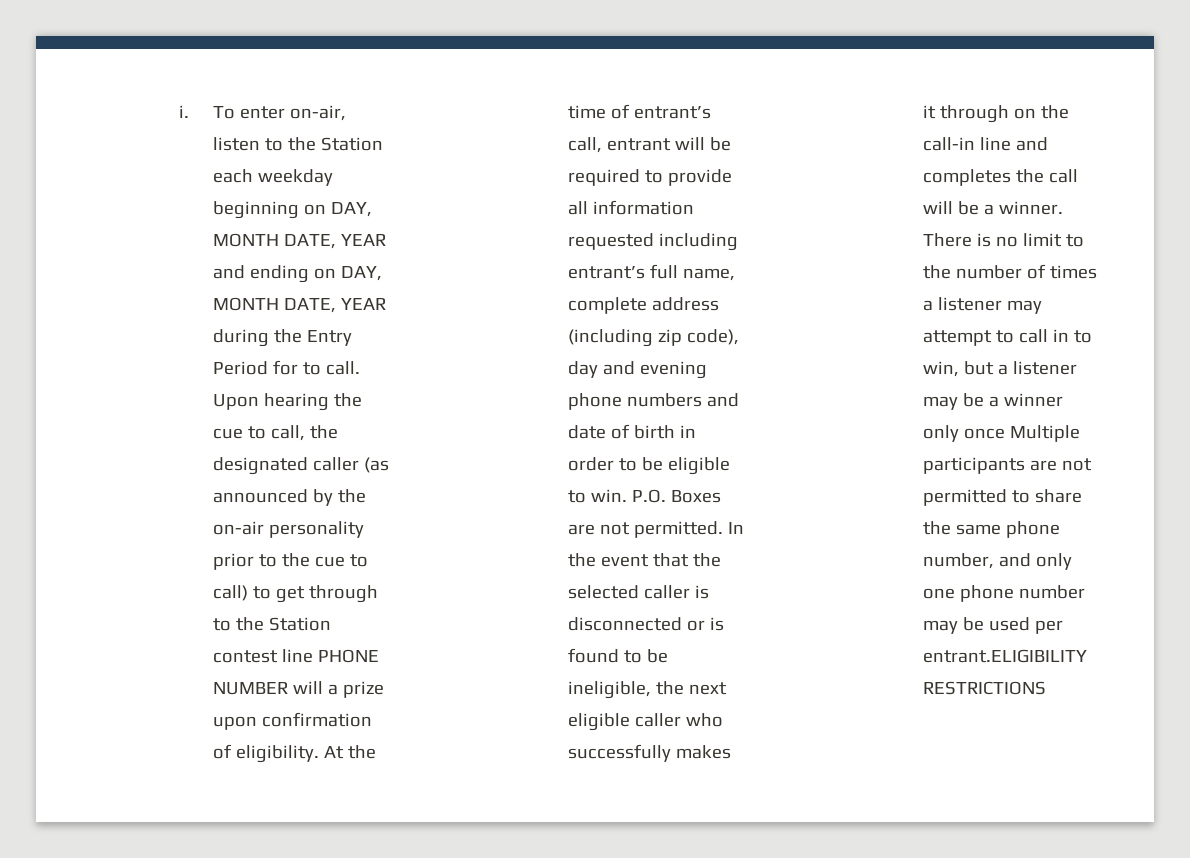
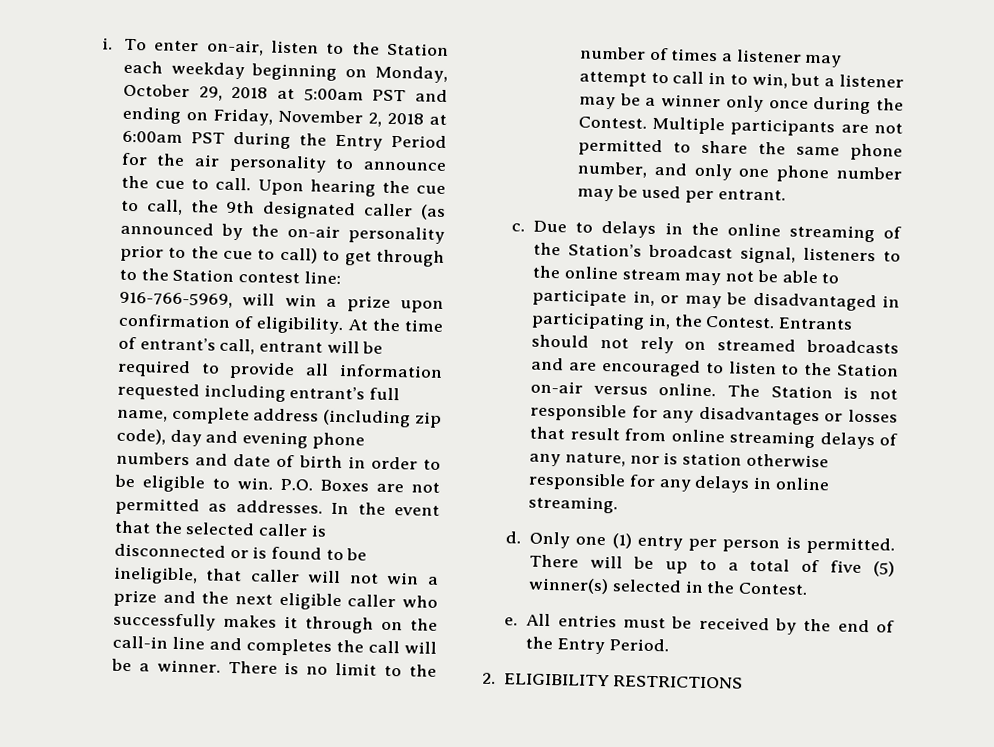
[331,202,373,217] [213,233,387,249] [213,265,383,283] [213,297,387,313] DAY, MONTH DATE, YEAR and ending on DAY, MONTH DATE, YEAR -> [375,65,449,84] [122,83,448,103] [121,106,447,127] [121,130,225,144] Monday, October 29, 2018 at 5:00am PST and ending on Friday, November 2, 2018 at 6:00am PST
(299, 367) none -> [156,153,446,173] [120,175,186,190] the air personality to announce the cue
(339, 432) none -> [226,200,256,214] 9th
[282,649,380,663] [213,681,324,695] line PHONE NUMBER will -> [303,271,341,285] [118,291,317,308] line: 916-766-5969, will win
[634,521,724,538] permitted. -> [114,497,323,516] permitted as addresses.
(652, 690) none -> [206,568,439,585] [112,589,196,607] that caller will not win a prize and
(1006, 433) none -> [813,96,904,115] [577,116,647,129] during the Contest.
[923,649,1088,663] entrant.ELIGIBILITY -> [717,189,786,201] [511,220,902,243] [533,242,901,264] [532,265,840,286] [532,288,900,312] [531,311,854,330] [531,334,899,354] [531,357,899,377] [530,380,898,400] [530,403,898,426] [529,426,898,450] [529,452,829,468] [528,472,830,493] [528,495,619,514] [505,531,895,555] [529,554,895,577] [528,577,809,595] [504,613,895,635] [525,636,669,655] [482,672,610,687] entrant. // c. Due to delays in the online streaming of the Station’s broadcast signal, listeners to the online stream may not be able to participate in, or may be disadvantaged in participating in, the Contest. Entrants should not rely on streamed broadcasts and are encouraged to listen to the Station on-air versus online. The Station is not responsible for any disadvantages or losses that result from online streaming delays of any nature, nor is station otherwise responsible for any delays in online streaming. // d. Only one (1) entry per person is permitted. There will be up to a total of five (5) winner(s) selected in the Contest. // e. All entries must be received by the end of the Entry Period. // 2. ELIGIBILITY

